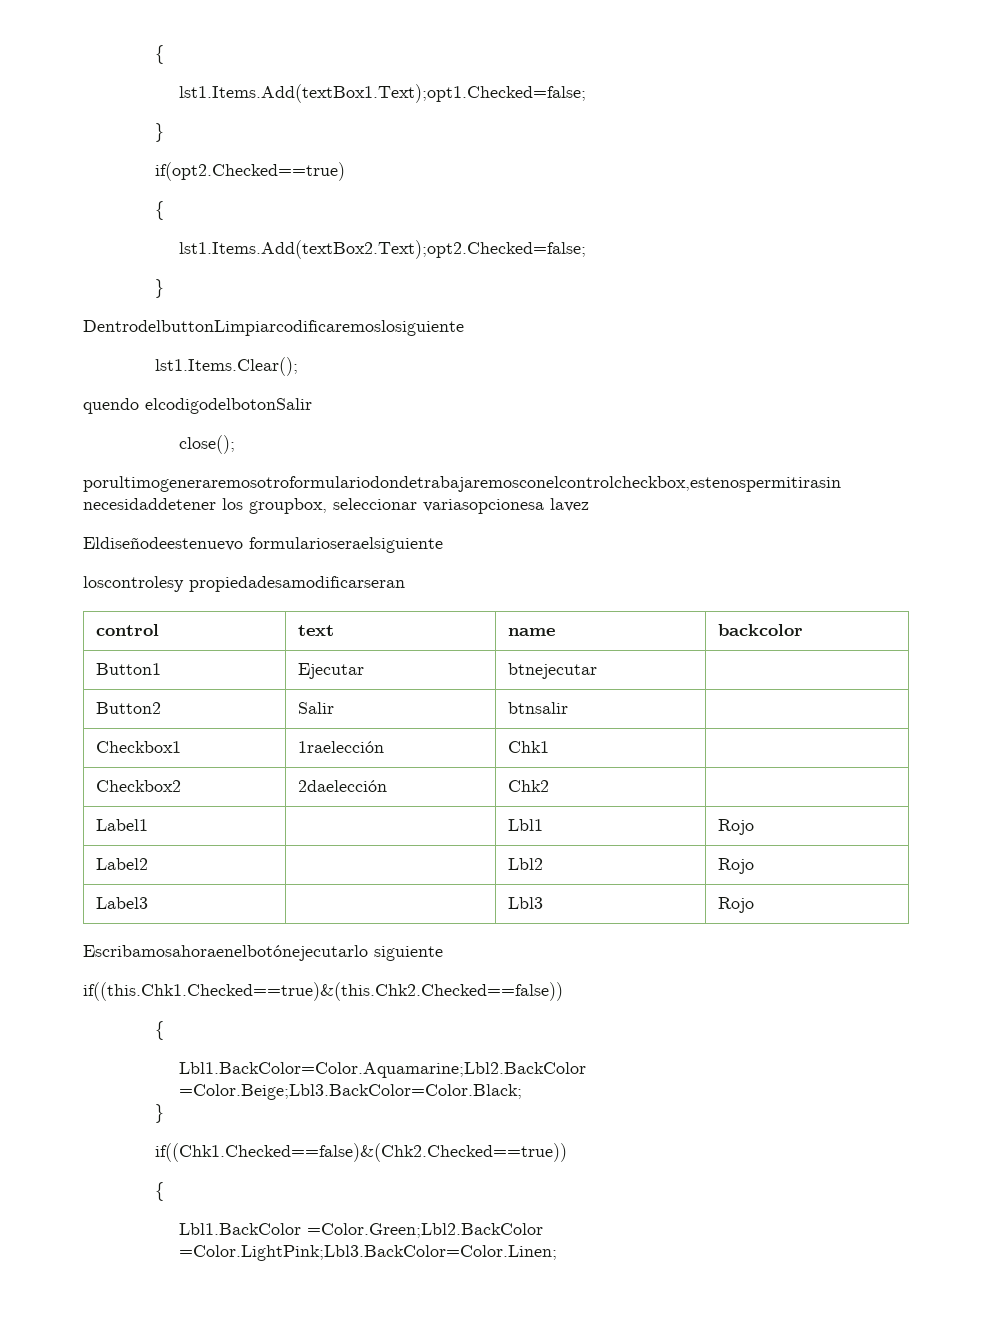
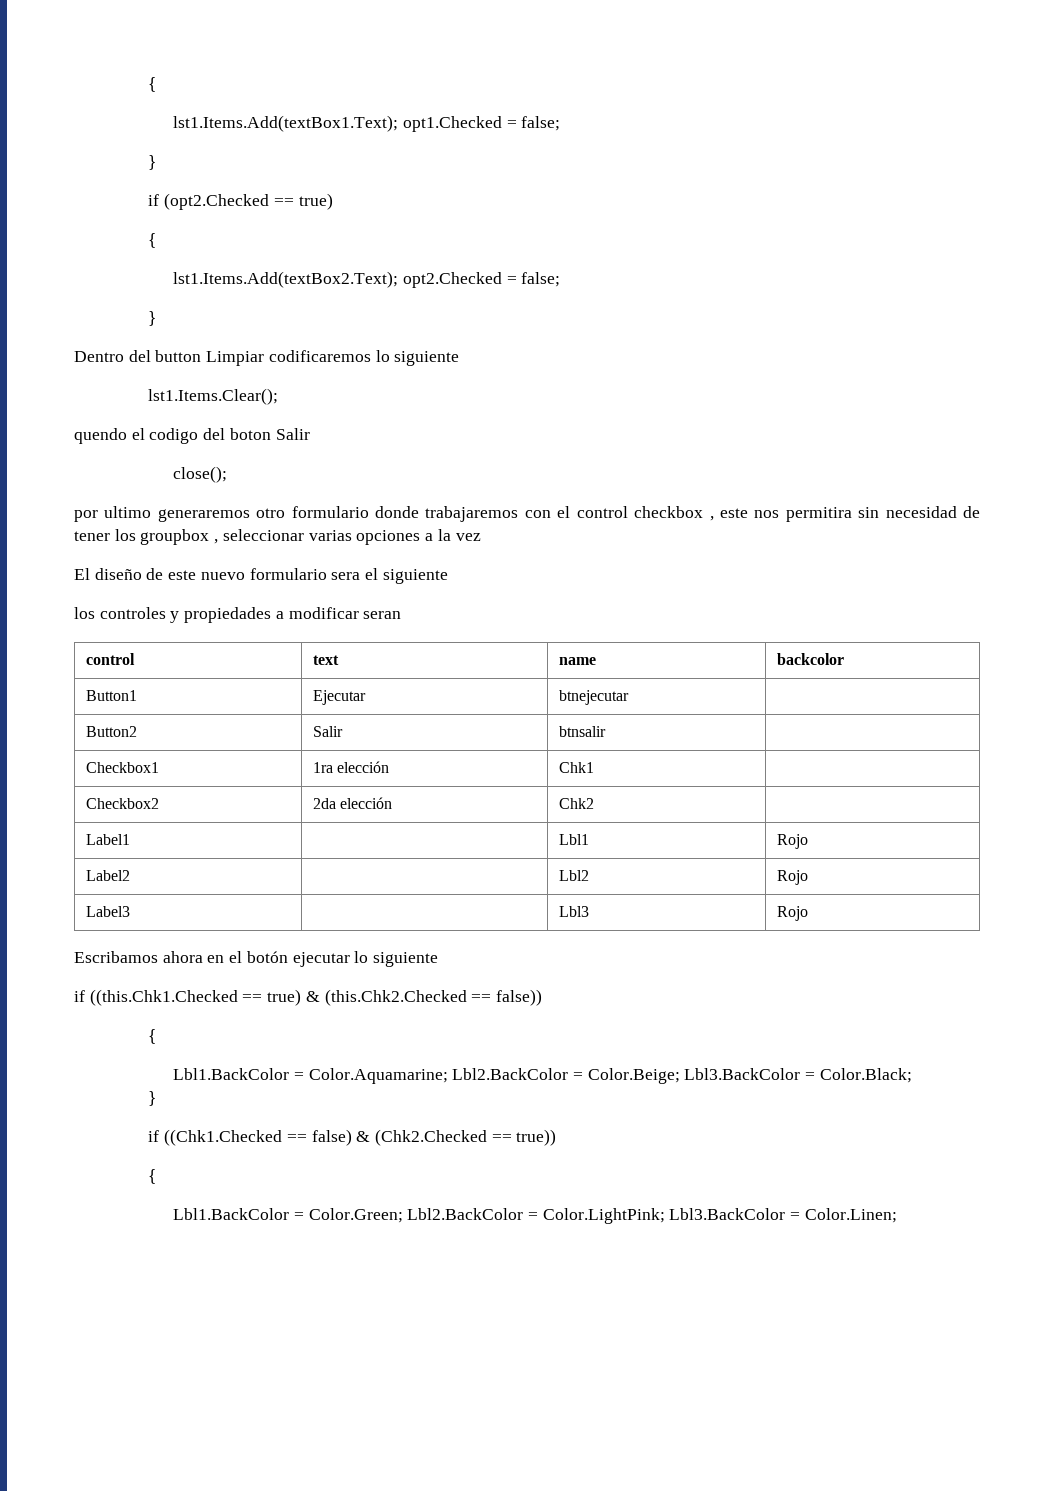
[154,45,164,64] [178,84,586,103] [154,123,164,142] [154,162,345,181] [154,201,164,220] [178,240,586,259] [154,279,164,298] [83,320,464,336] [154,357,298,376] [83,398,312,414] [178,435,235,454] [83,476,841,492] [83,498,589,514] [83,537,443,553] [83,576,405,592] { // lst1.Items.Add(textBox1.Text);opt1.Checked=false; // } // if(opt2.Checked==true) // { // lst1.Items.Add(textBox2.Text);opt2.Checked=false; // } // DentrodelbuttonLimpiarcodificaremoslosiguiente // lst1.Items.Clear(); // quendo elcodigodelbotonSalir // close(); // porultimogeneraremosotroformulariodondetrabajaremosconelcontrolcheckbox,estenospermitirasin necesidaddetener los groupbox, seleccionar variasopcionesa lavez // Eldiseñodeestenuevo formularioseraelsiguiente // loscontrolesy propiedadesamodificarseran -> [148,77,157,92] [173,115,561,132] [148,155,157,170] [148,193,333,210] [148,233,157,248] [173,271,561,288] [148,311,157,326] [74,350,460,366] [148,388,279,405] [74,428,310,444] [173,466,228,483] [74,506,980,522] [74,529,481,545] [74,568,448,584] [74,607,402,623] { // lst1.Items.Add(textBox1.Text); opt1.Checked = false; // } // if (opt2.Checked == true) // { // lst1.Items.Add(textBox2.Text); opt2.Checked = false; // } // Dentro del button Limpiar codificaremos lo siguiente // lst1.Items.Clear(); // quendo el codigo del boton Salir // close(); // por ultimo generaremos otro formulario donde trabajaremos con el control checkbox , este nos permitira sin necesidad de tener los groupbox , seleccionar varias opciones a la vez // El diseño de este nuevo formulario sera el siguiente // los controles y propiedades a modificar seran
[297,741,384,753] 1raelección -> [312,761,390,773] 1ra elección
[297,780,387,792] 2daelección -> [312,797,393,809] 2da elección
[83,945,443,961] [83,982,563,1001] [154,1021,164,1040] [178,1062,586,1078] [178,1084,522,1100] [154,1104,164,1123] [154,1143,567,1162] [154,1182,164,1201] [178,1223,543,1238] [178,1245,557,1261] Escribamosahoraenelbotónejecutarlo siguiente // if((this.Chk1.Checked==true)&(this.Chk2.Checked==false)) // { // Lbl1.BackColor=Color.Aquamarine;Lbl2.BackColor =Color.Beige;Lbl3.BackColor=Color.Black; // } // if((Chk1.Checked==false)&(Chk2.Checked==true)) // { // Lbl1.BackColor =Color.Green;Lbl2.BackColor =Color.LightPink;Lbl3.BackColor=Color.Linen; -> [74,951,439,967] [74,989,543,1006] [148,1029,157,1044] [173,1068,912,1084] [148,1091,157,1106] [148,1129,557,1146] [148,1169,157,1184] [173,1208,897,1224] Escribamos ahora en el botón ejecutar lo siguiente // if ((this.Chk1.Checked == true) & (this.Chk2.Checked == false)) // { // Lbl1.BackColor = Color.Aquamarine; Lbl2.BackColor = Color.Beige; Lbl3.BackColor = Color.Black; // } // if ((Chk1.Checked == false) & (Chk2.Checked == true)) // { // Lbl1.BackColor = Color.Green; Lbl2.BackColor = Color.LightPink; Lbl3.BackColor = Color.Linen;

